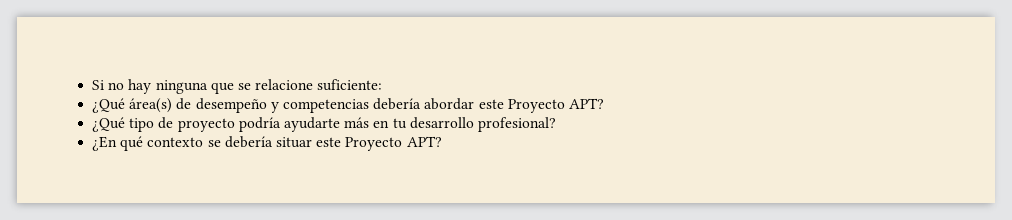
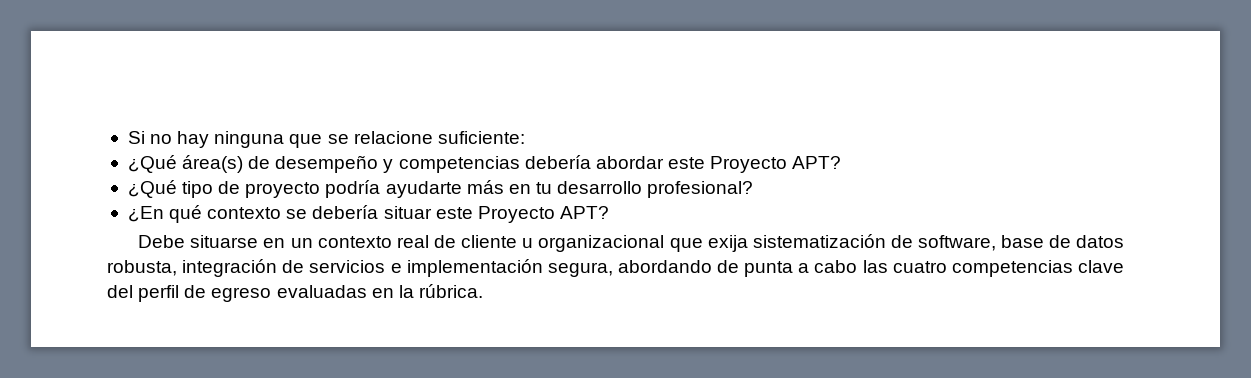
(442, 141) none -> [138,234,1125,252] [107,259,1124,277] [107,284,483,302] // Debe situarse en un contexto real de cliente u organizacional que exija sistematización de software, base de datos robusta, integración de servicios e implementación segura, abordando de punta a cabo las cuatro competencias clave del perfil de egreso evaluadas en la rúbrica.

